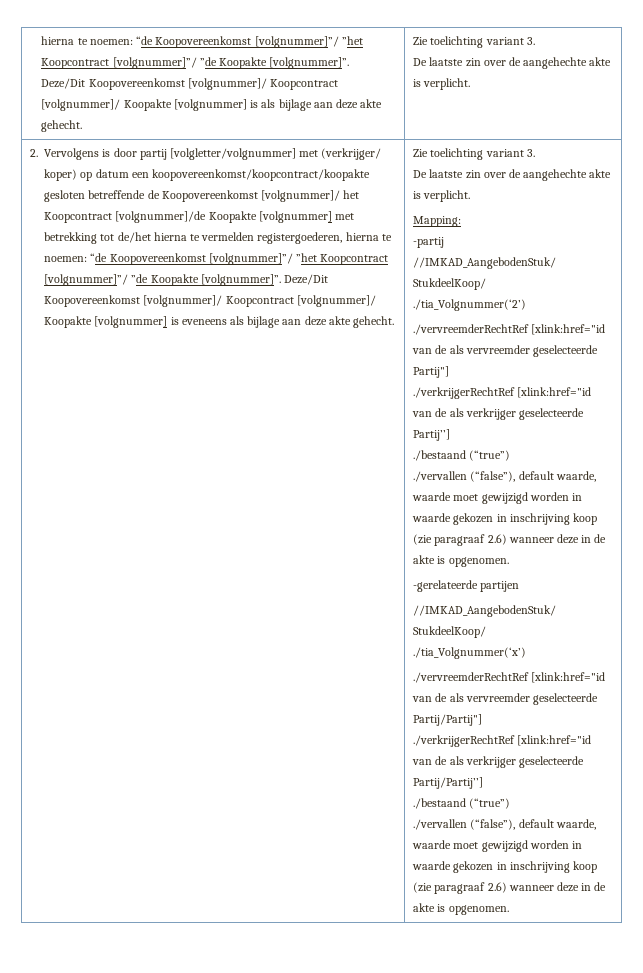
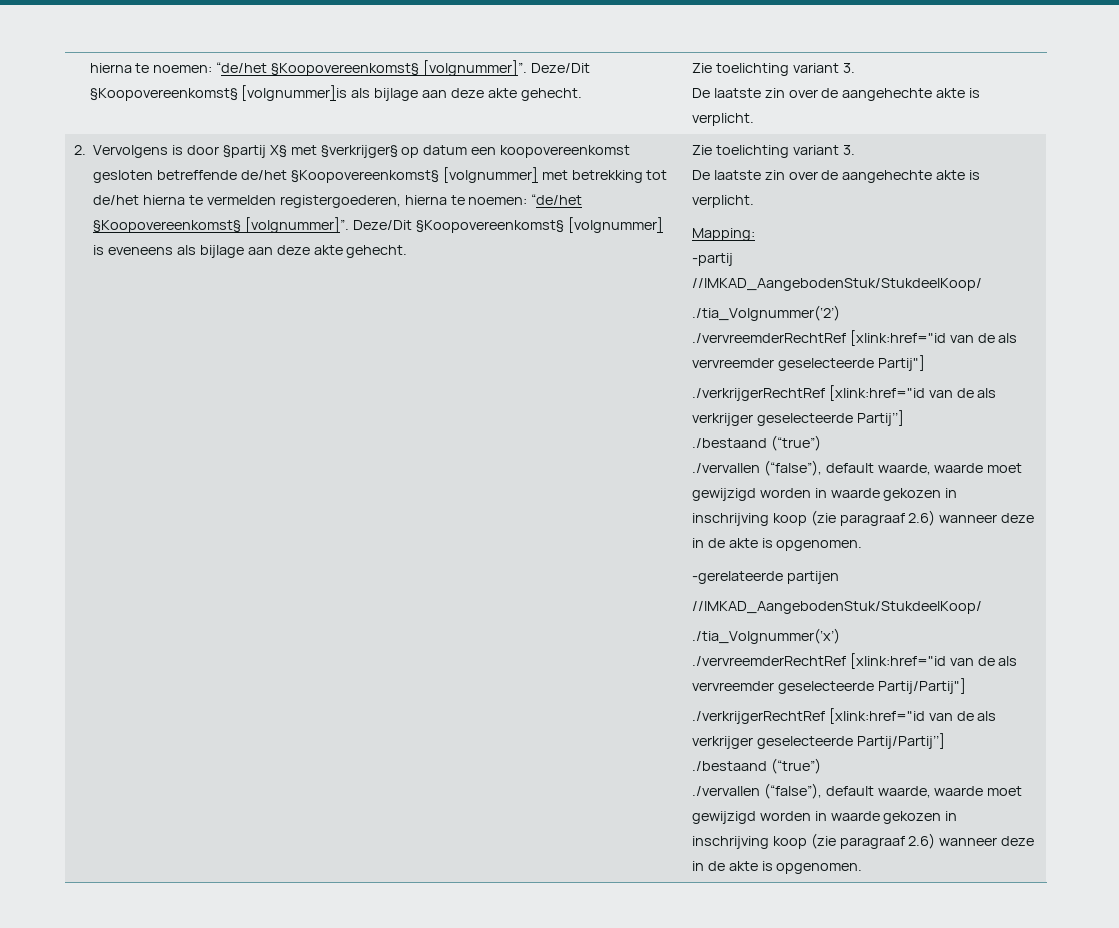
[41,36,363,48] [41,57,350,69] [41,78,339,90] [41,99,259,111] hierna te noemen: “de Koopovereenkomst [volgnummer]”/ ”het Koopcontract [volgnummer]”/ ”de Koopakte [volgnummer]”. Deze/Dit Koopovereenkomst [volgnummer]/ Koopcontract [volgnummer]/ Koopakte [volgnummer] is -> [89,60,591,76] [89,85,348,101] hierna te noemen: “de/het §Koopovereenkomst§ [volgnummer]”. Deze/Dit §Koopovereenkomst§ [volgnummer]is
[139,148,382,160] [44,169,78,181] partij [volgletter/volgnummer] met (verkrijger/ koper) -> [222,145,398,158] §partij X§ met §verkrijger§
[152,169,371,181] koopovereenkomst/koopcontract/koopakte -> [500,145,631,158] koopovereenkomst
[147,190,360,202] [44,211,257,223] de Koopovereenkomst [volgnummer]/ het Koopcontract [volgnummer]/de Koopakte -> [240,170,439,183] de/het §Koopovereenkomst§
[90,253,389,265] [44,274,329,286] [44,295,376,307] [44,316,93,328] “de Koopovereenkomst [volgnummer]”/ ”het Koopcontract [volgnummer]”/ ”de Koopakte [volgnummer]”. Deze/Dit Koopovereenkomst [volgnummer]/ Koopcontract [volgnummer]/ Koopakte -> [531,194,583,205] [93,217,564,233] “de/het §Koopovereenkomst§ [volgnummer]”. Deze/Dit §Koopovereenkomst§

